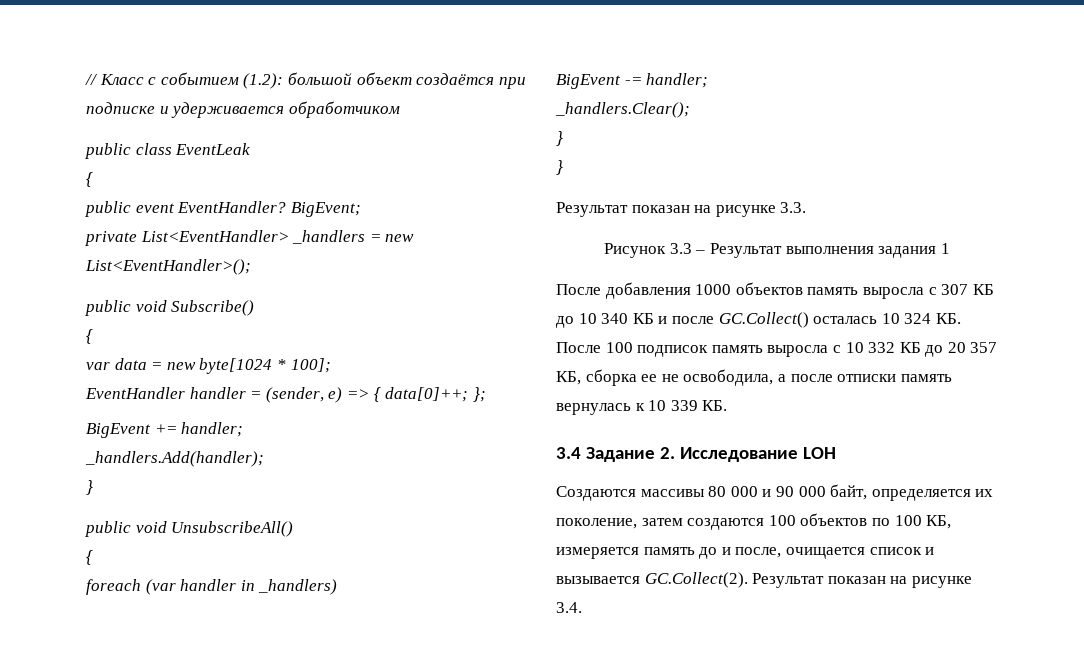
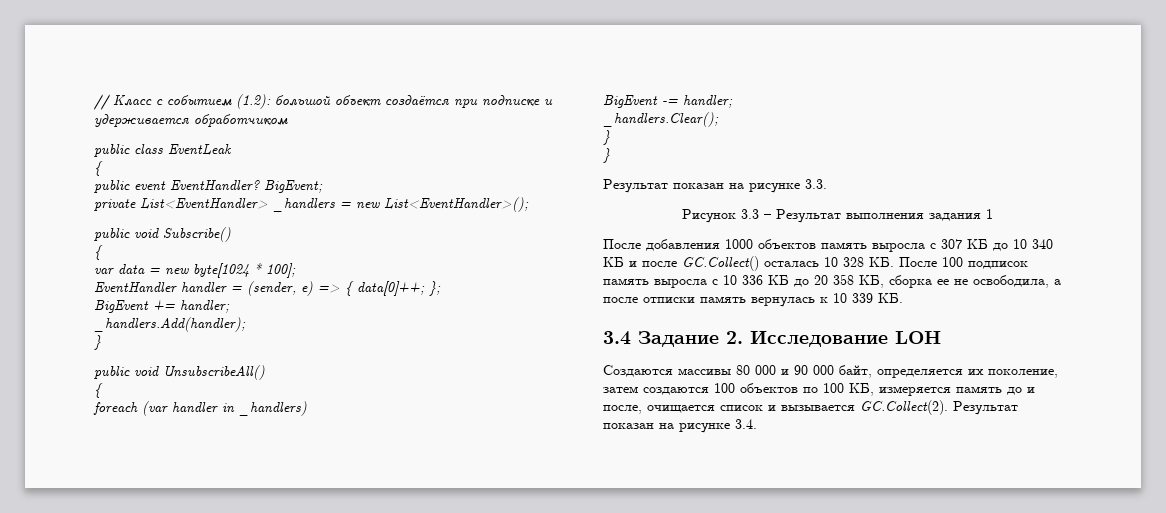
[904,313,932,324] 324 -> [843,257,864,267] 328
[868,342,896,353] 332 -> [742,275,763,285] 336
[970,342,998,353] 357 -> [833,274,854,285] 358

